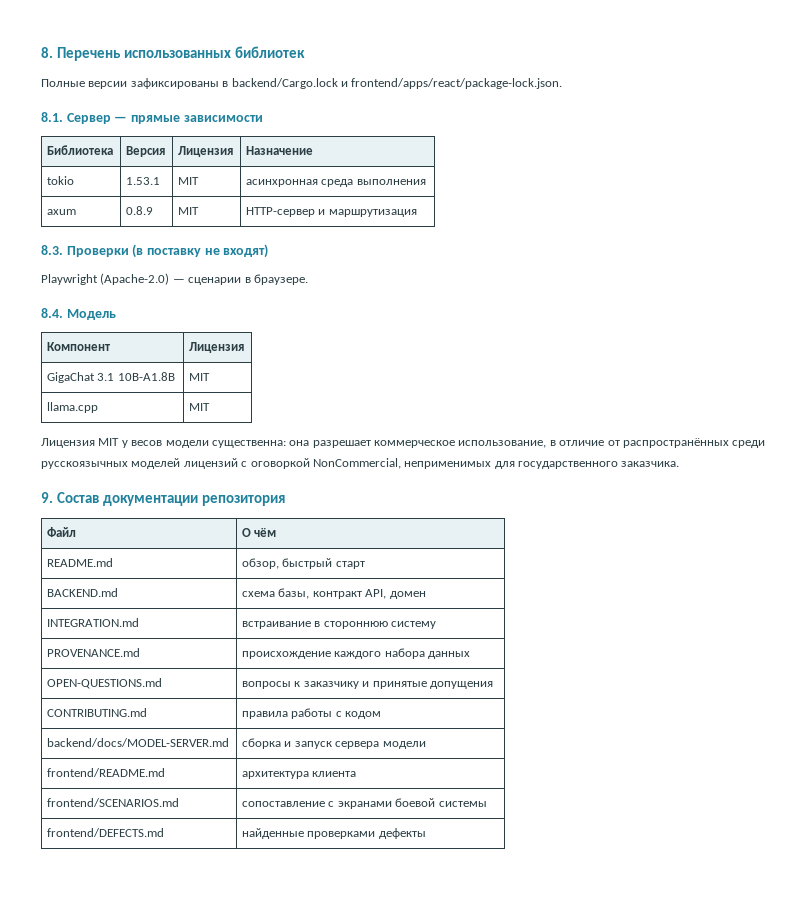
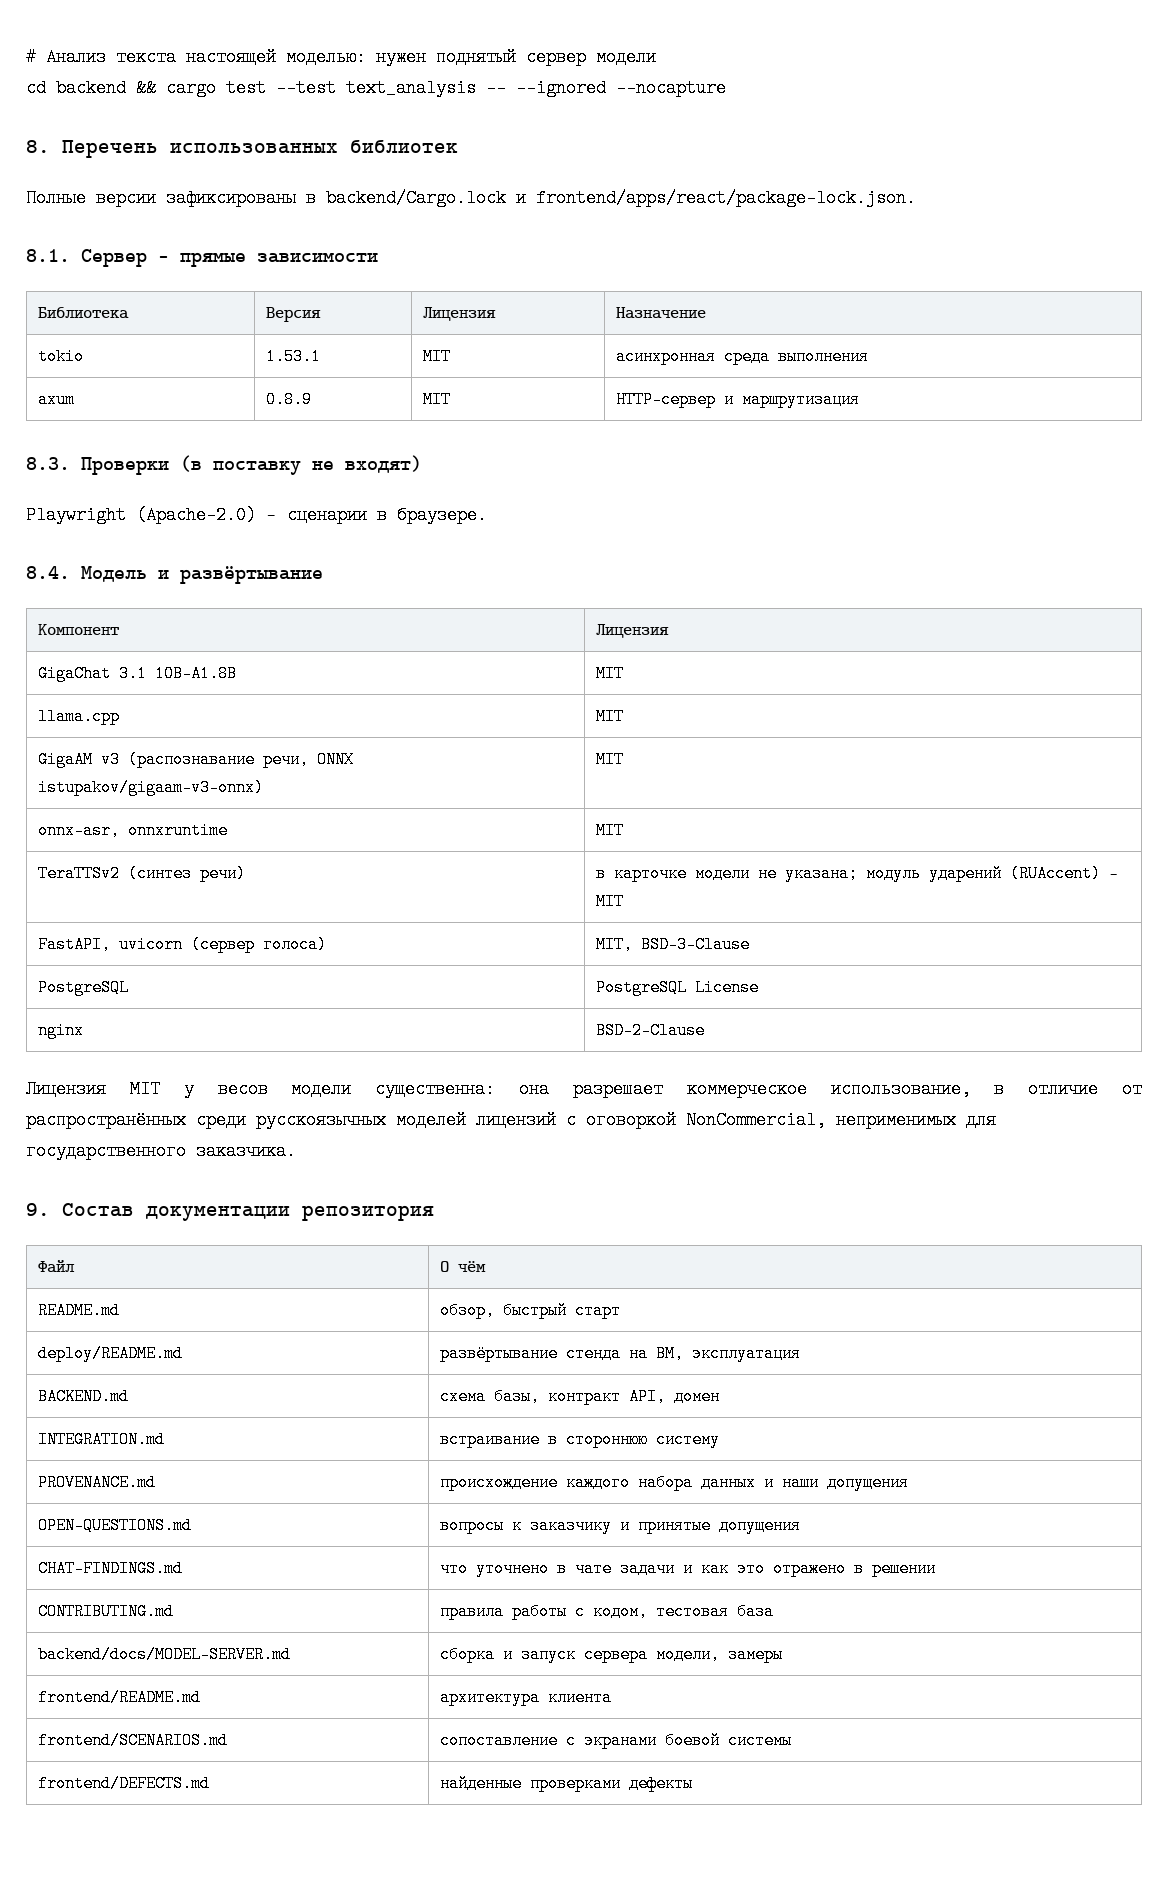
(41, 52) none -> [26,48,656,66] [26,79,726,97] # Анализ текста настоящей моделью: нужен поднятый сервер модели // cd backend && cargo test --test text_analysis -- --ignored --nocapture //
(116, 314) none -> [158,566,323,584] и развёртывание
(211, 407) none -> [38,751,355,768] [38,779,265,796] [596,751,625,768] [38,822,229,839] [596,822,625,839] [38,865,247,882] [596,865,1119,882] [596,893,625,910] [38,936,328,953] [596,936,751,953] [38,979,130,996] [596,979,760,996] [38,1022,85,1039] [596,1022,706,1039] // GigaAM v3 (распознавание речи, ONNX istupakov/gigaam-v3-onnx) | MIT // onnx-asr, onnxruntime | MIT // TeraTTSv2 (синтез речи) | в карточке модели не указана; модуль ударений (RUAccent) — MIT // FastAPI, uvicorn (сервер голоса) | MIT, BSD-3-Clause // PostgreSQL | PostgreSQL License // nginx | BSD-2-Clause
(365, 565) none -> [38,1345,184,1362] [440,1345,801,1362] // deploy/README.md | развёртывание стенда на ВМ, эксплуатация
(471, 655) none -> [764,1475,909,1491] и наши допущения
(493, 685) none -> [38,1560,184,1577] [440,1561,936,1577] // CHAT-FINDINGS.md | что уточнено в чате задачи и как это отражено в решении
[345,711,382,719] кодом -> [593,1603,774,1620] кодом, тестовая база
[382,741,426,749] модели -> [656,1646,783,1663] модели, замеры

